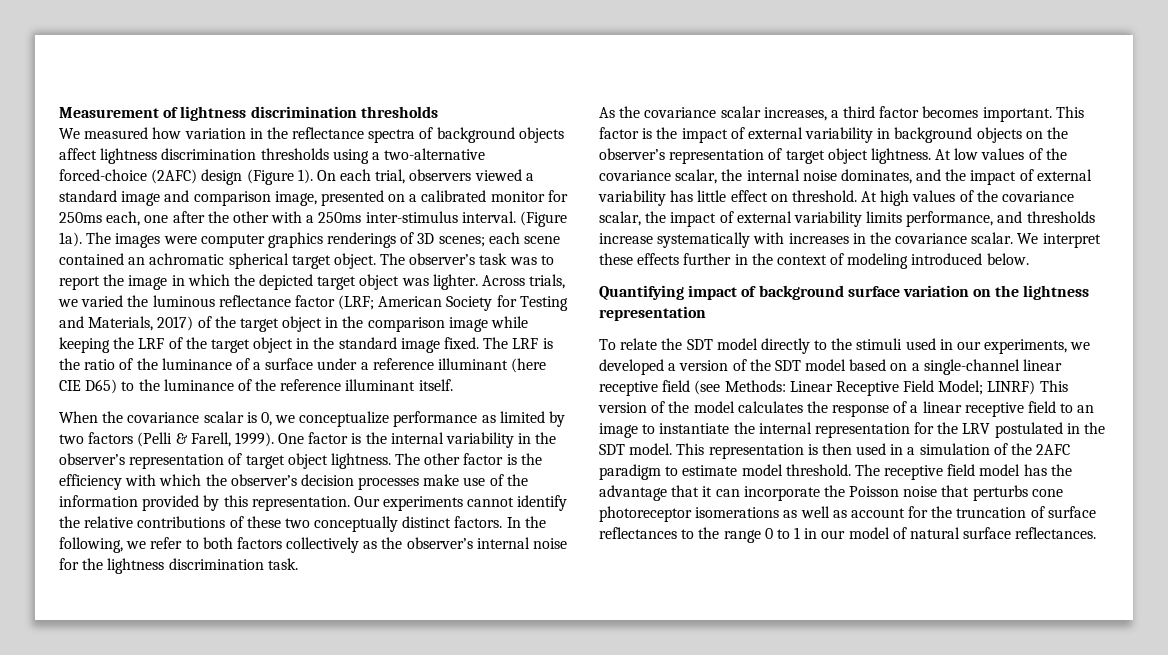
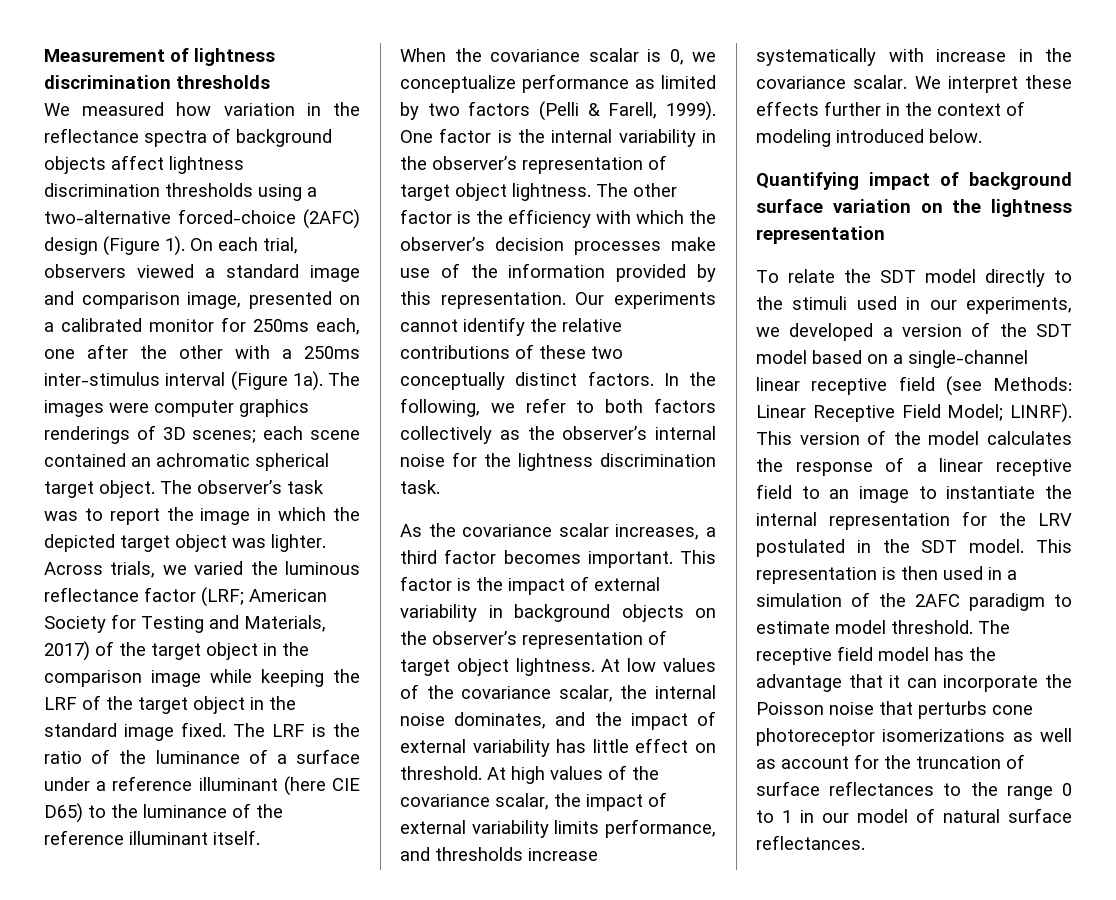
[461,211,516,223] interval. -> [165,372,226,386] interval
[788,233,849,244] increases -> [936,49,1006,62] increase
[987,380,1036,395] LINRF) -> [1010,403,1072,423] LINRF).
[695,507,780,518] isomerations -> [882,729,1006,742] isomerizations

